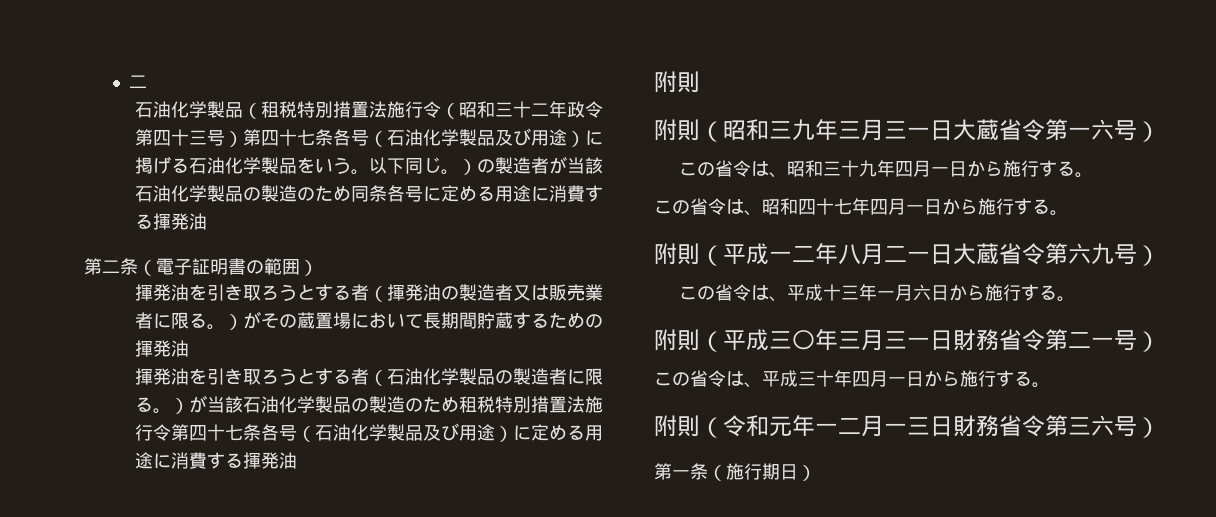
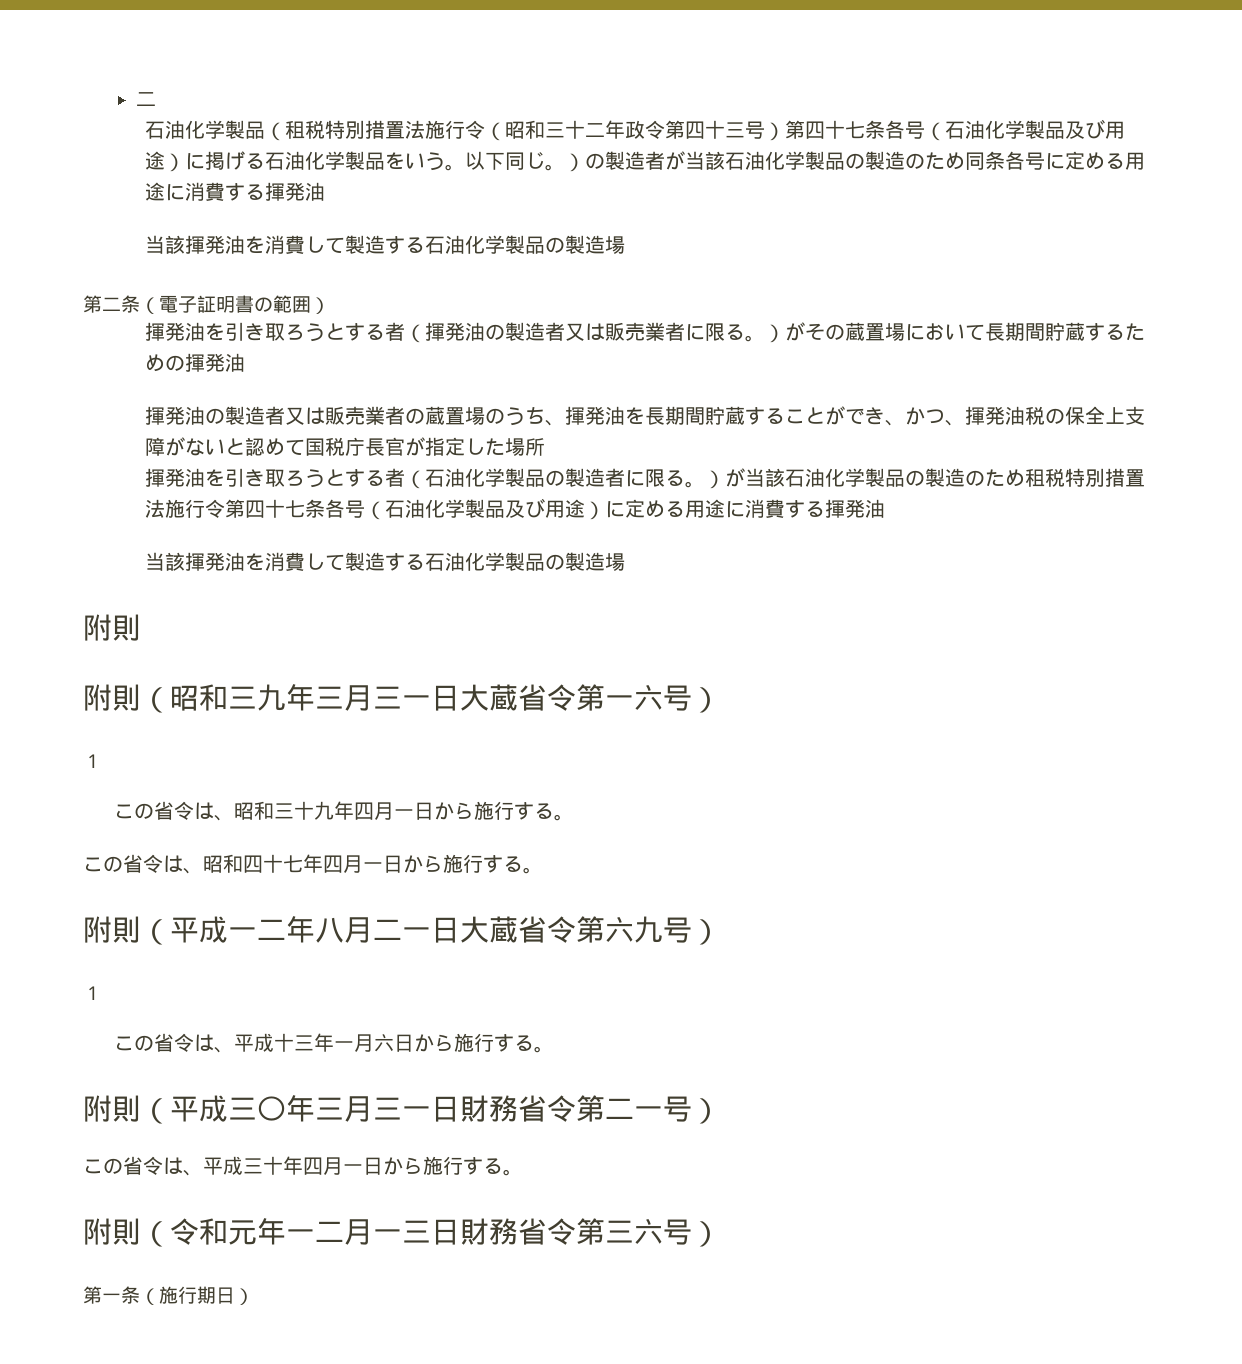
(207, 221) none -> [144,235,625,254] // 当該揮発油を消費して製造する石油化学製品の製造場
(189, 348) none -> [144,406,1145,426] [144,437,545,456] // 揮発油の製造者又は販売業者の蔵置場のうち、揮発油を長期間貯蔵することができ、かつ、揮発油税の保全上支障がないと認めて国税庁長官が指定した場所
(297, 460) none -> [144,552,625,571] // 当該揮発油を消費して製造する石油化学製品の製造場
(1160, 131) none -> [83,754,102,768] // １
(1160, 255) none -> [83,986,102,1000] // １

